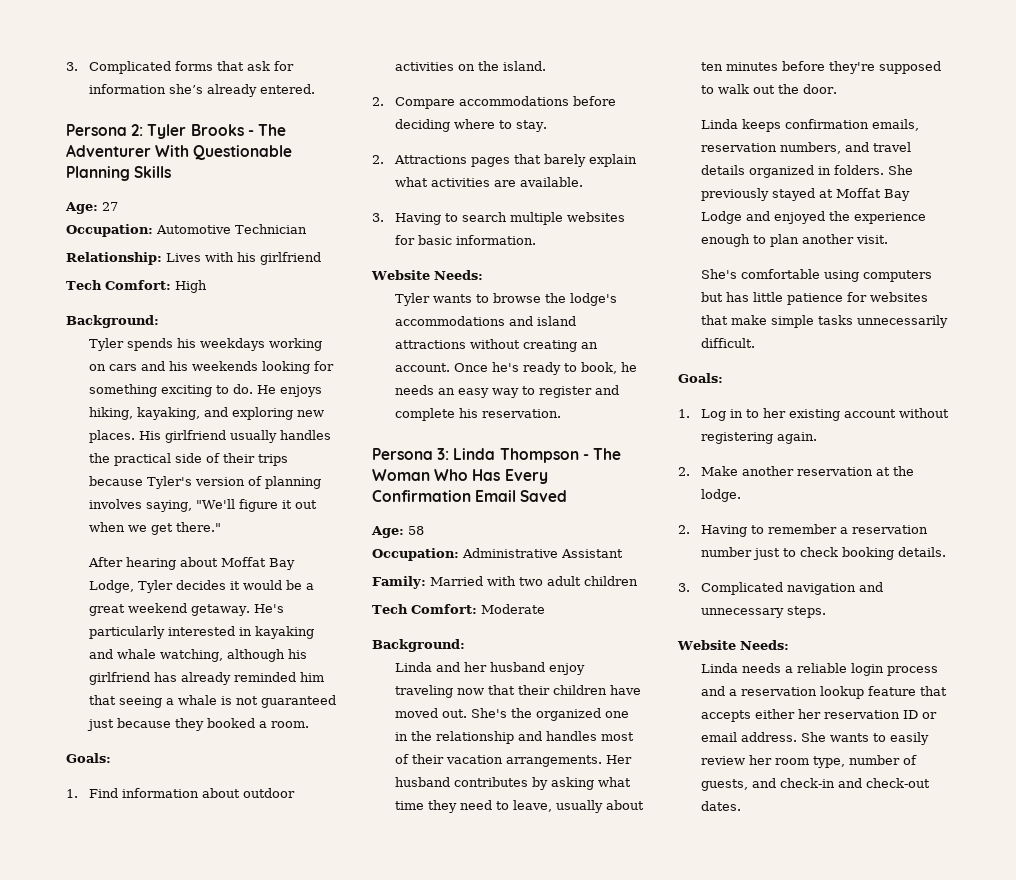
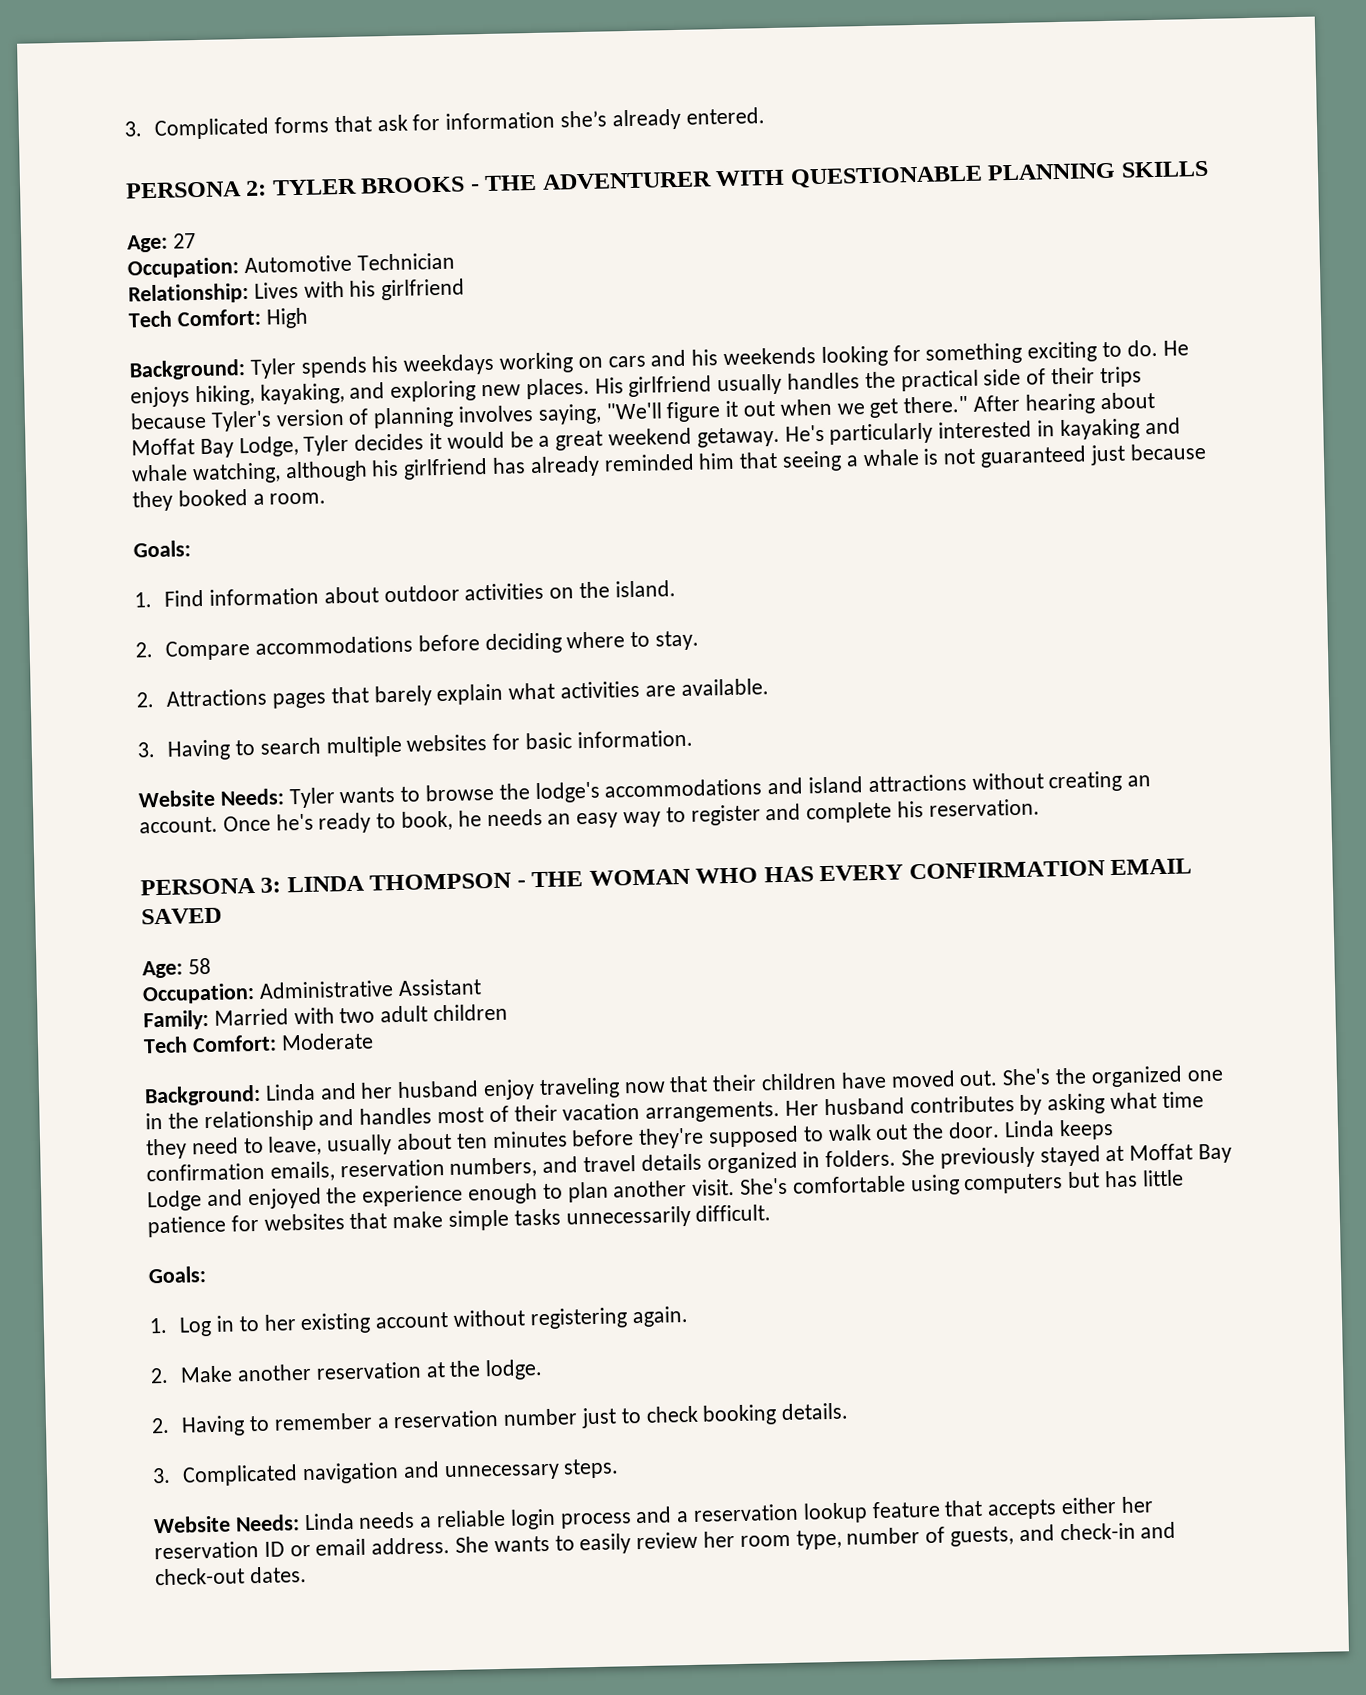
[66,124,286,139] [66,144,293,160] [66,166,172,181] Persona 2: Tyler Brooks - The Adventurer With Questionable Planning Skills -> [125,160,1209,199] PERSONA 2: TYLER BROOKS - THE ADVENTURER WITH QUESTIONABLE PLANNING SKILLS
(159, 321) // -> (246, 370) none
(222, 527) // -> (969, 404) none
(483, 275) // -> (285, 797) none
[372,448,621,463] [372,469,548,484] [372,490,568,502] Persona 3: Linda Thompson - The Woman Who Has Every Confirmation Email Saved -> [140,858,1193,896] [141,907,222,925] PERSONA 3: LINDA THOMPSON - THE WOMAN WHO HAS EVERY CONFIRMATION EMAIL SAVED
(465, 645) // -> (261, 1095) none
(838, 89) // -> (1001, 1130) none
(889, 239) // -> (736, 1187) none
(789, 645) // -> (300, 1523) none

